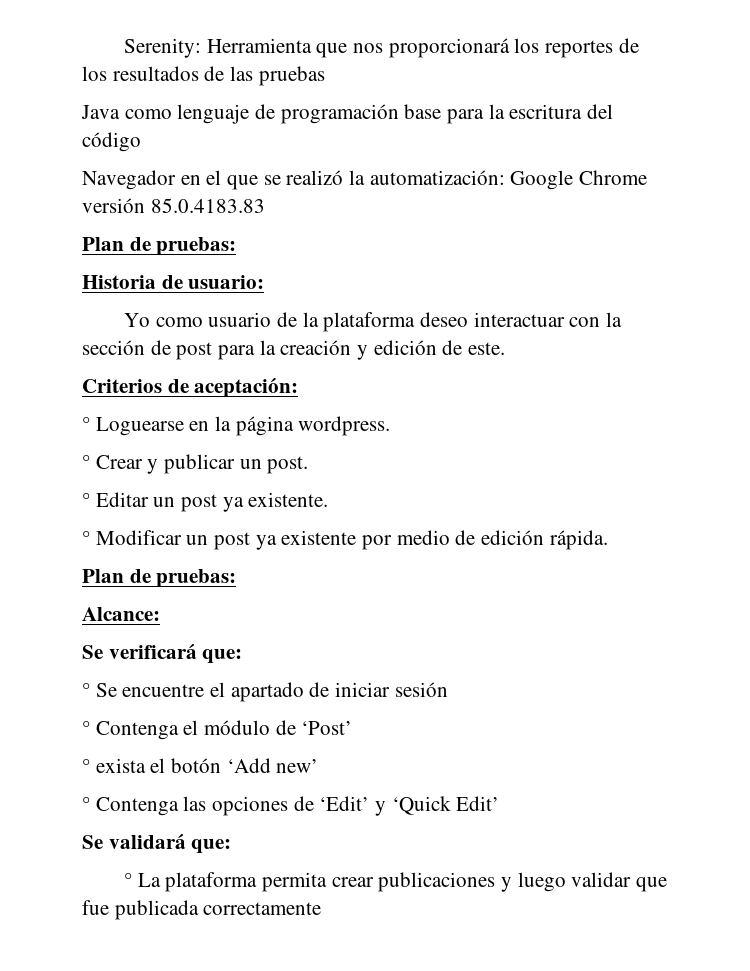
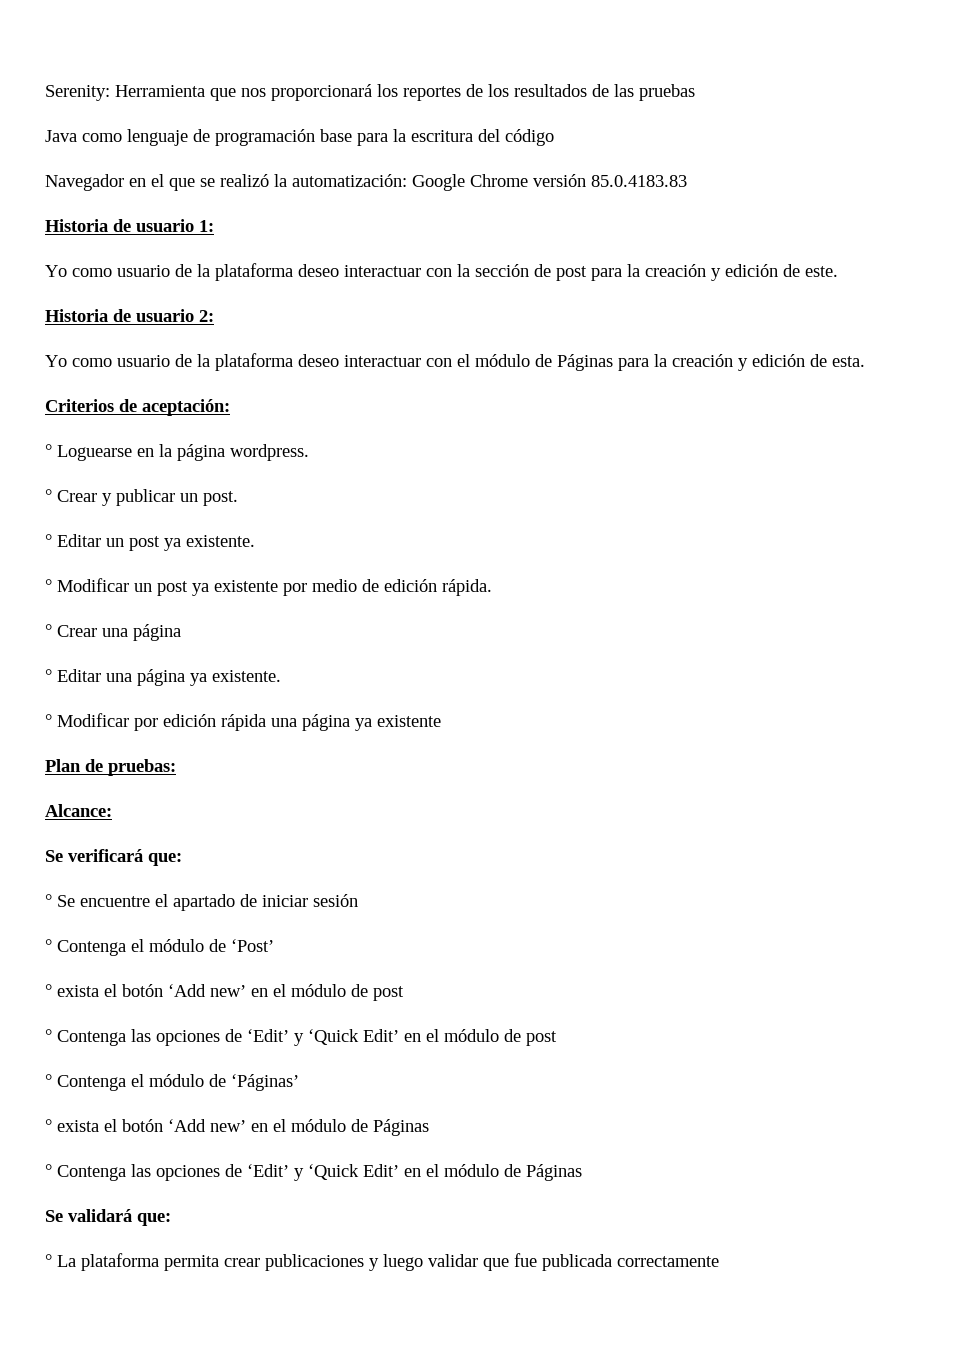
[82,237,237,256] [82,275,265,289] // Plan de pruebas: // Historia de usuario: -> [45,219,214,232] // Historia de usuario 1:
(506, 348) none -> [45,309,214,322] [45,353,865,371] // Historia de usuario 2: // Yo como usuario de la plataforma deseo interactuar con el módulo de Páginas para la creación y edición de esta.
(608, 540) none -> [45,624,181,641] [45,669,281,686] [45,713,441,731] // ° Crear una página // ° Editar una página ya existente. // ° Modificar por edición rápida una página ya existente
[82,796,500,816] // ° Contenga las opciones de ‘Edit’ y ‘Quick Edit’ -> [251,984,404,1001] [45,1029,557,1046] [45,1074,299,1091] [45,1119,429,1136] [45,1164,582,1181] en el módulo de post // ° Contenga las opciones de ‘Edit’ y ‘Quick Edit’ en el módulo de post // ° Contenga el módulo de ‘Páginas’ // ° exista el botón ‘Add new’ en el módulo de Páginas // ° Contenga las opciones de ‘Edit’ y ‘Quick Edit’ en el módulo de Páginas

